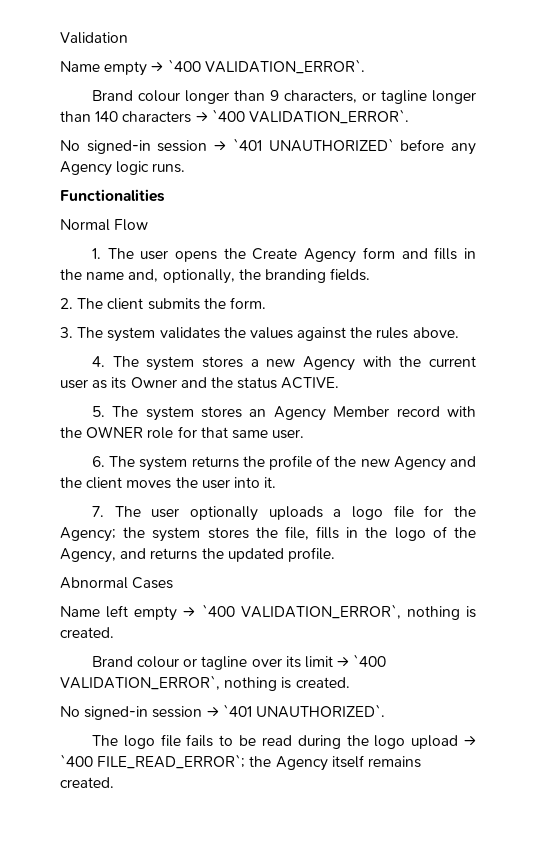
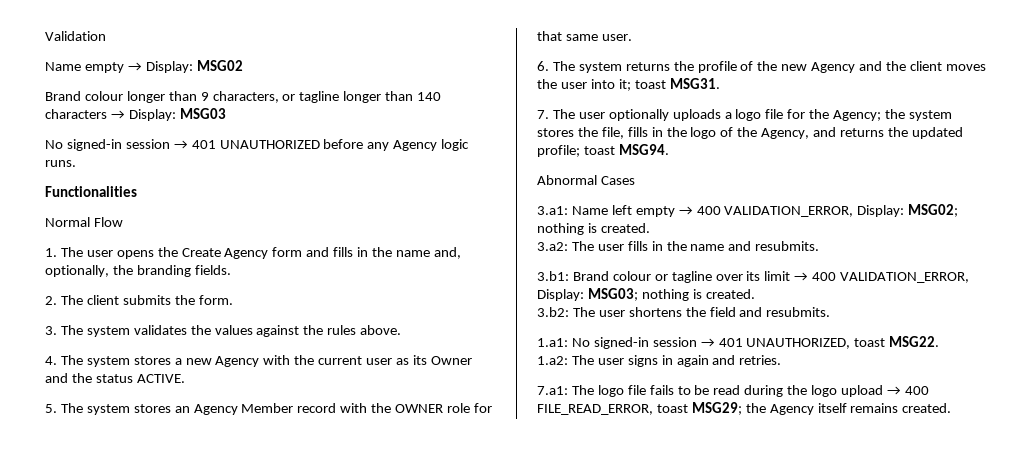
[167,59,365,74] `400 VALIDATION_ERROR`. -> [145,60,243,73] Display: MSG02
[211,109,409,124] [60,138,394,154] `400 VALIDATION_ERROR`. // No signed-in session → `401 UNAUTHORIZED` -> [128,108,226,121] [45,139,320,151] Display: MSG03 // No signed-in session → 401 UNAUTHORIZED
[264,477,277,488] it. -> [618,78,720,91] it; toast MSG31.
[287,547,335,562] profile. -> [537,144,669,157] profile; toast MSG94.
(174, 583) none -> [537,206,568,215] 3.a1:
[201,604,476,620] [60,627,114,638] `400 VALIDATION_ERROR`, nothing is created. // -> [696,204,959,217] [537,223,650,235] [537,241,820,251] [537,271,569,281] 400 VALIDATION_ERROR, Display: MSG02; nothing is created. // 3.a2: The user fills in the name and resubmits. // 3.b1:
[353,654,387,667] [60,675,350,691] [60,704,385,720] `400 VALIDATION_ERROR`, nothing is created. // No signed-in session → `401 UNAUTHORIZED`. // -> [812,272,970,283] [537,288,755,301] [537,307,831,317] [537,336,940,349] [537,355,782,367] [537,386,568,395] 400 VALIDATION_ERROR, Display: MSG03; nothing is created. // 3.b2: The user shortens the field and resubmits. // 1.a1: No signed-in session → 401 UNAUTHORIZED, toast MSG22. // 1.a2: The user signs in again and retries. // 7.a1:
[60,754,246,769] `400 FILE_READ_ERROR`; -> [904,386,929,395] [537,402,742,415] 400 FILE_READ_ERROR, toast MSG29;

